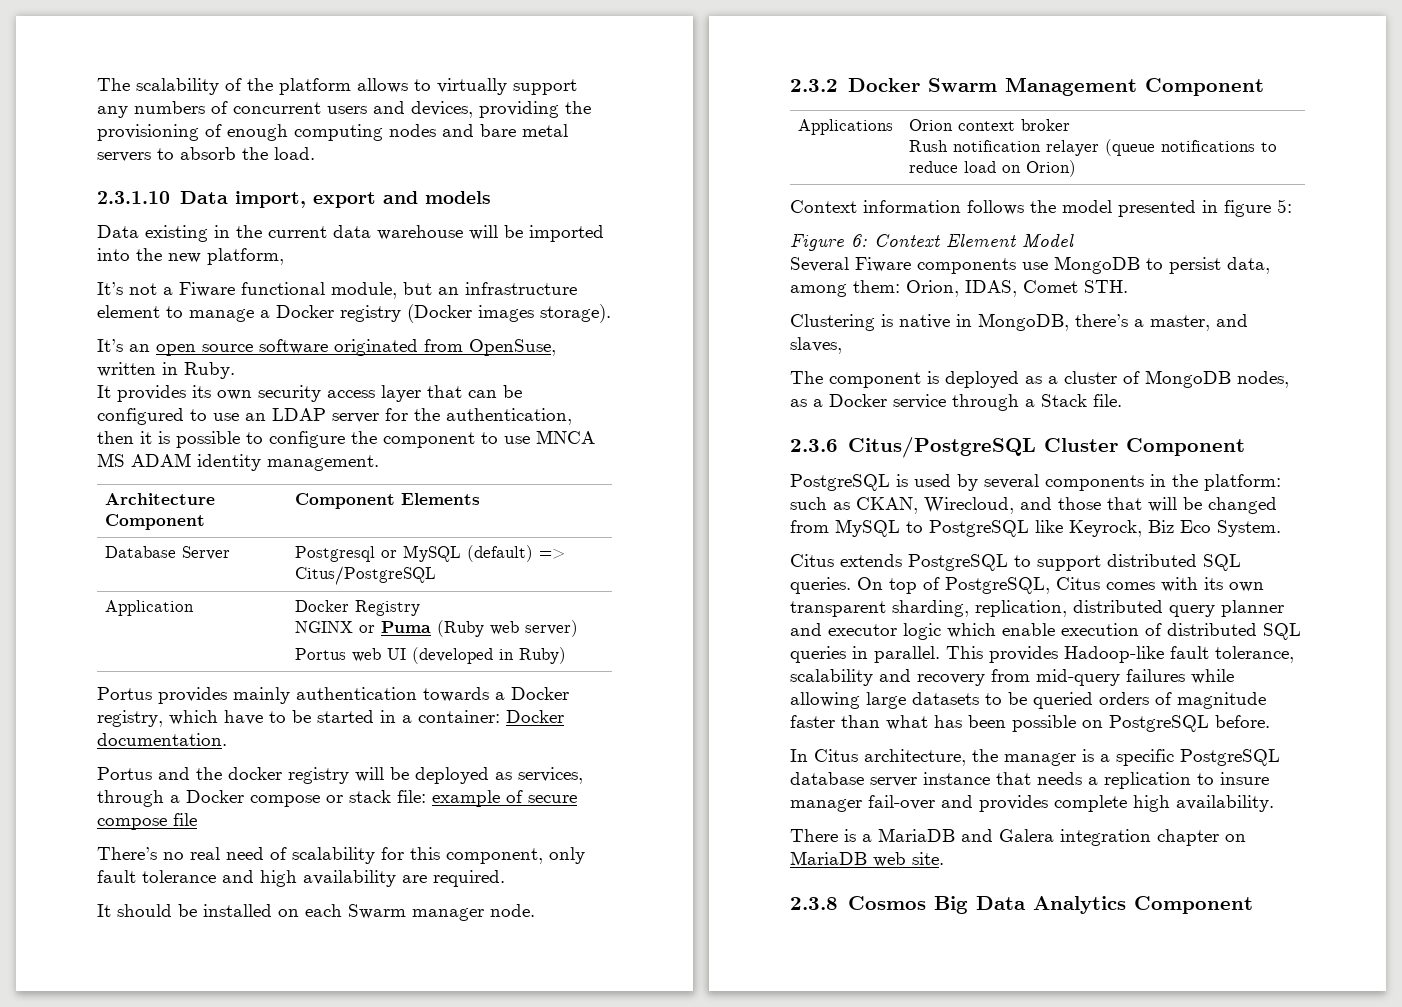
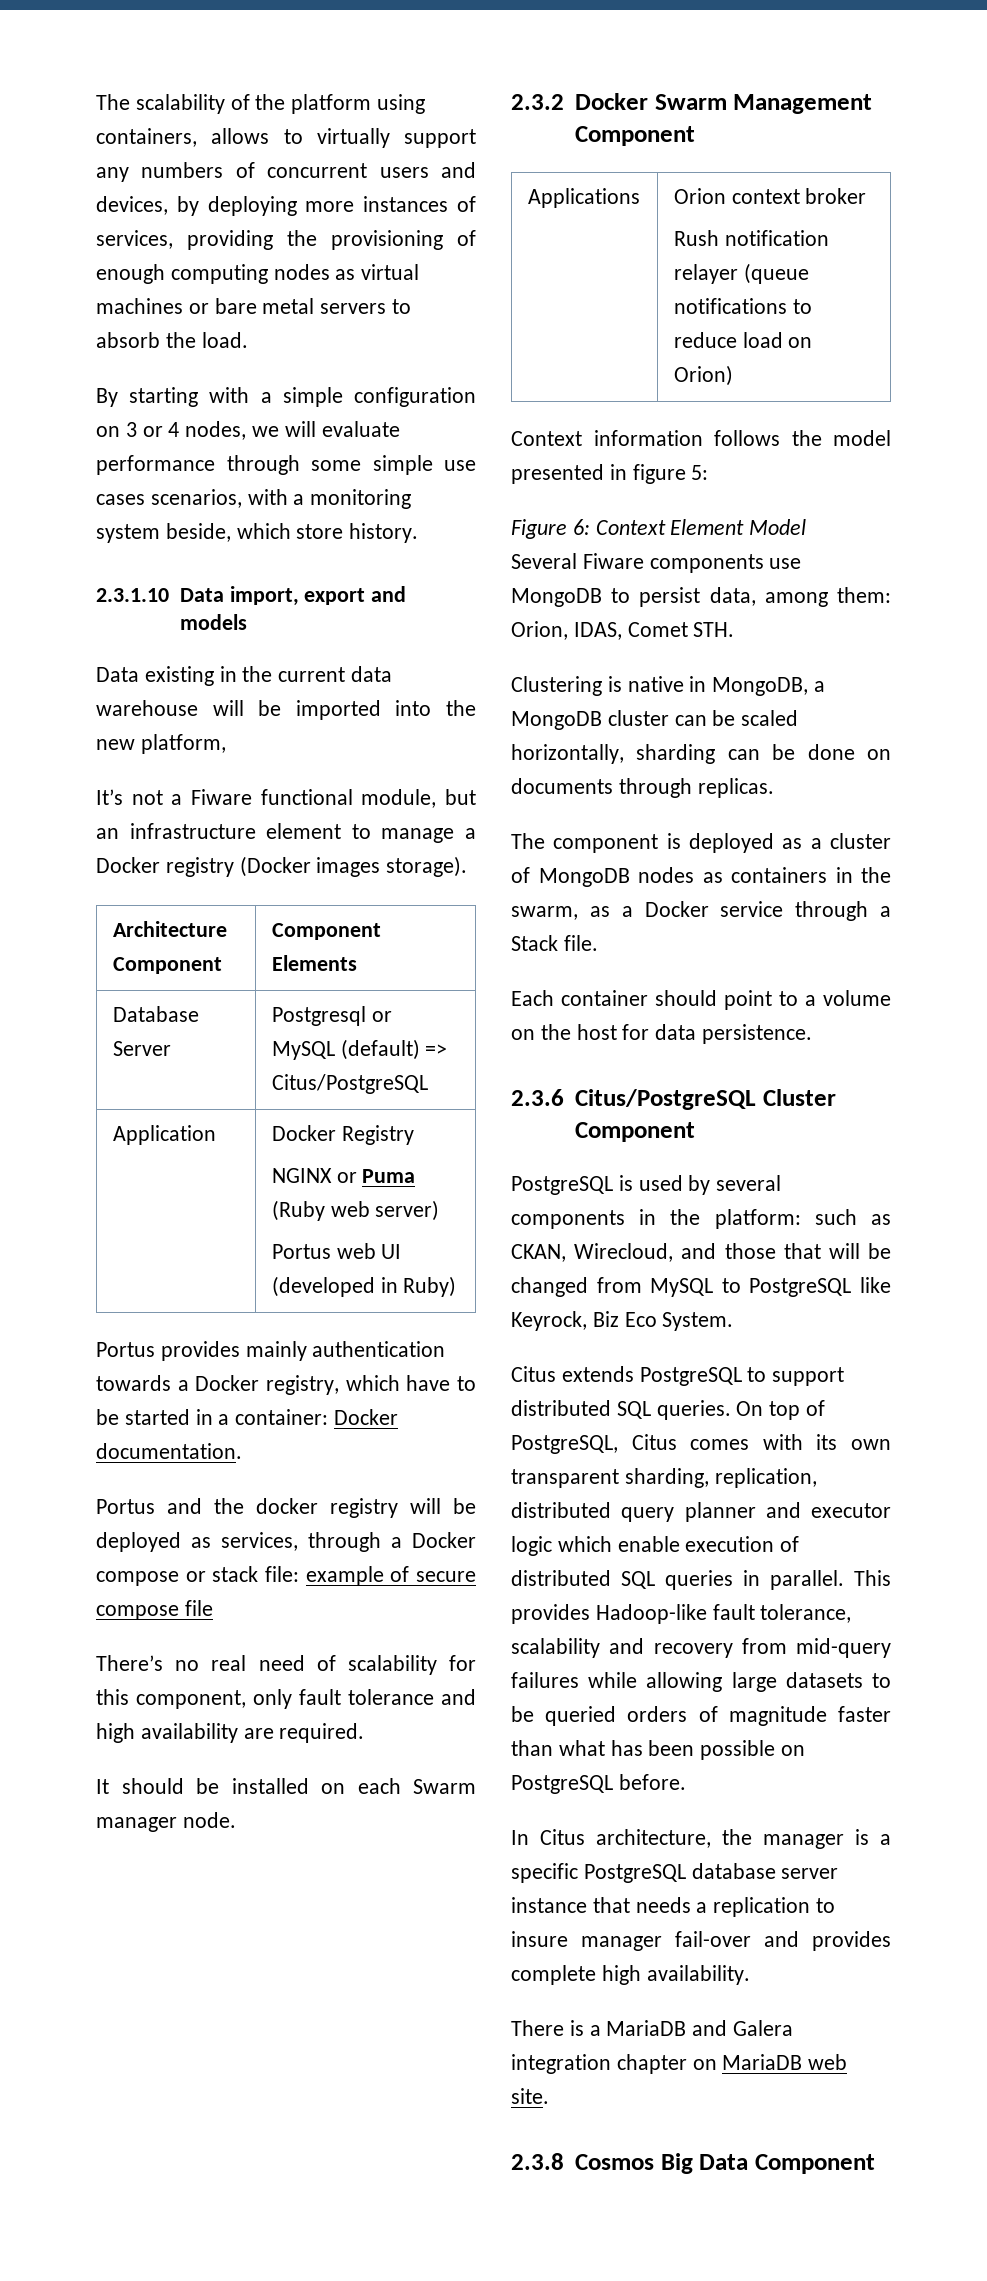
(351, 86) none -> [377,94,426,114] [96,128,197,147] using containers,
(473, 109) none -> [176,196,476,216] [96,230,173,249] by deploying more instances of services,
[442,124,474,137] and -> [335,264,420,280] [96,298,209,314] as virtual machines or
(315, 153) none -> [96,387,476,407] [96,421,400,440] [96,455,476,475] [96,489,412,509] [96,523,419,543] // By starting with a simple configuration on 3 or 4 nodes, we will evaluate performance through some simple use cases scenarios, with a monitoring system beside, which store history.
[97,339,556,356] [97,362,235,379] [97,385,522,402] [97,408,572,425] [97,430,595,448] [97,453,379,471] // It’s an open source software originated from OpenSuse, written in Ruby. // It provides its own security access layer that can be configured to use an LDAP server for the authentication, then it is possible to configure the component to use MNCA MS ADAM identity management. -> (468, 866) none
[1075,314,1248,331] [790,337,842,354] there’s a master, and slaves, -> [814,681,826,692] [511,710,799,730] [511,744,891,764] [511,778,774,798] a MongoDB cluster can be scaled horizontally, sharding can be done on documents through replicas.
[1237,371,1289,388] nodes, -> [638,867,891,883] [511,906,578,920] nodes as containers in the swarm,
(1122, 400) none -> [511,990,891,1010] [511,1024,813,1044] // Each container should point to a volume on the host for data persistence.
[1032,896,1126,914] Analytics -> (749, 2162) none

